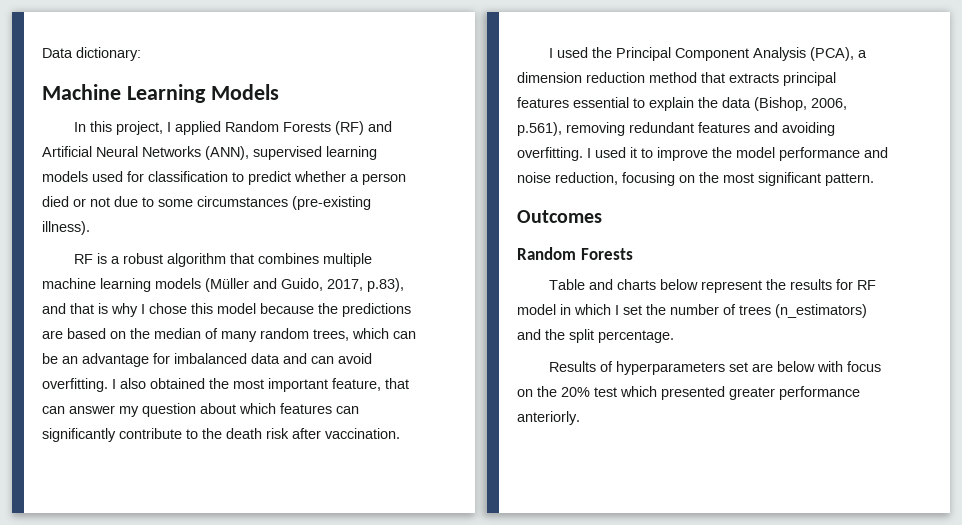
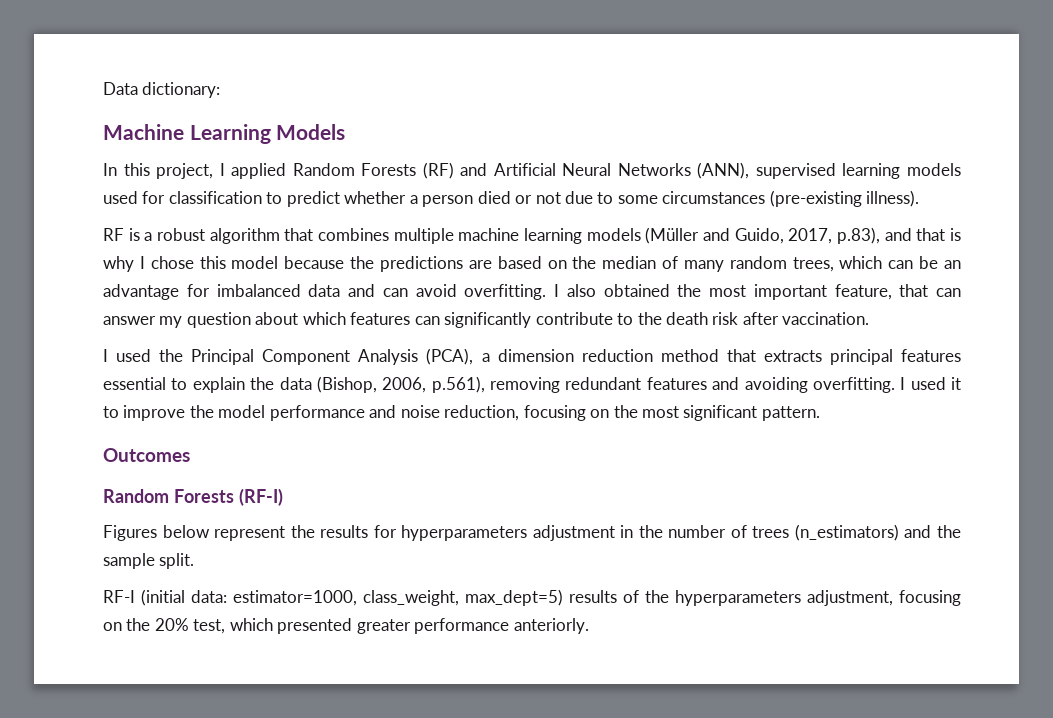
[549,279,657,290] // Table and charts -> [238,488,283,506] [103,525,157,541] (RF-I) // Figures
[857,280,877,290] [517,304,642,315] RF model in which I set -> [401,525,634,541] hyperparameters adjustment in
[569,329,674,343] [549,361,882,375] split percentage. // Results of hyperparameters set are below with focus -> [103,553,195,569] [103,589,961,606] sample split. // RF-I (initial data: estimator=1000, class_weight, max_dept=5) results of the hyperparameters adjustment, focusing
[594,387,617,397] test -> [193,619,226,634] test,

